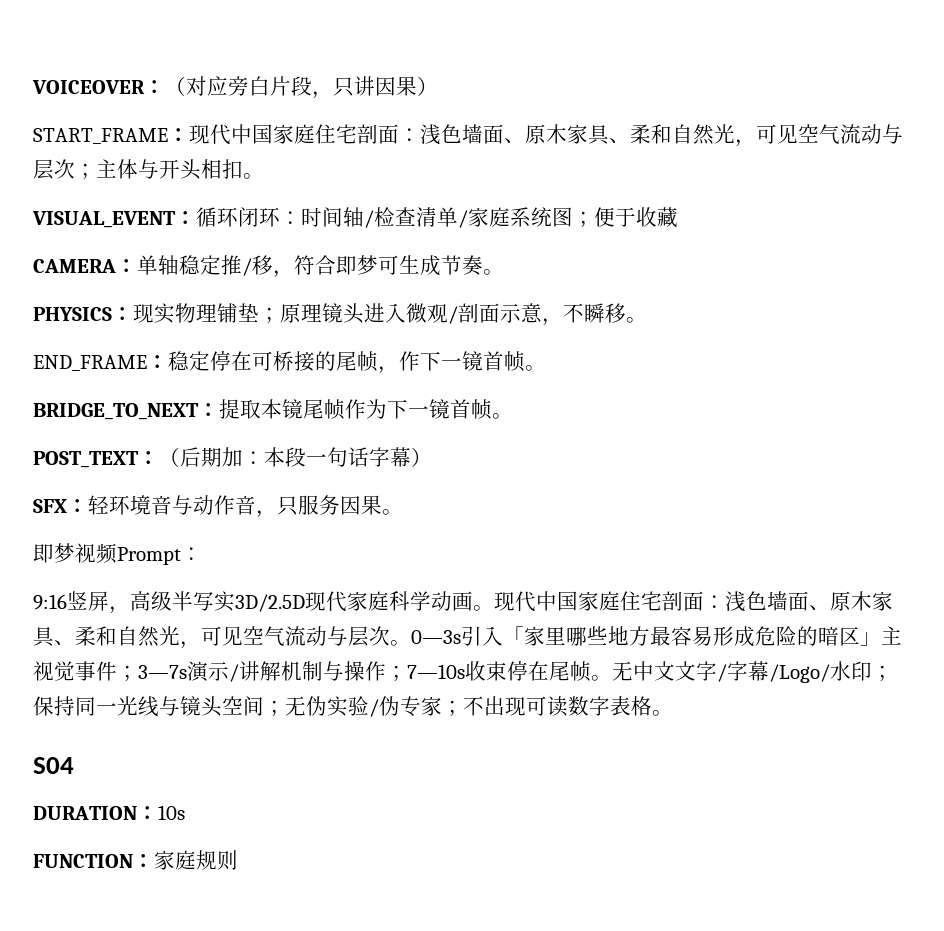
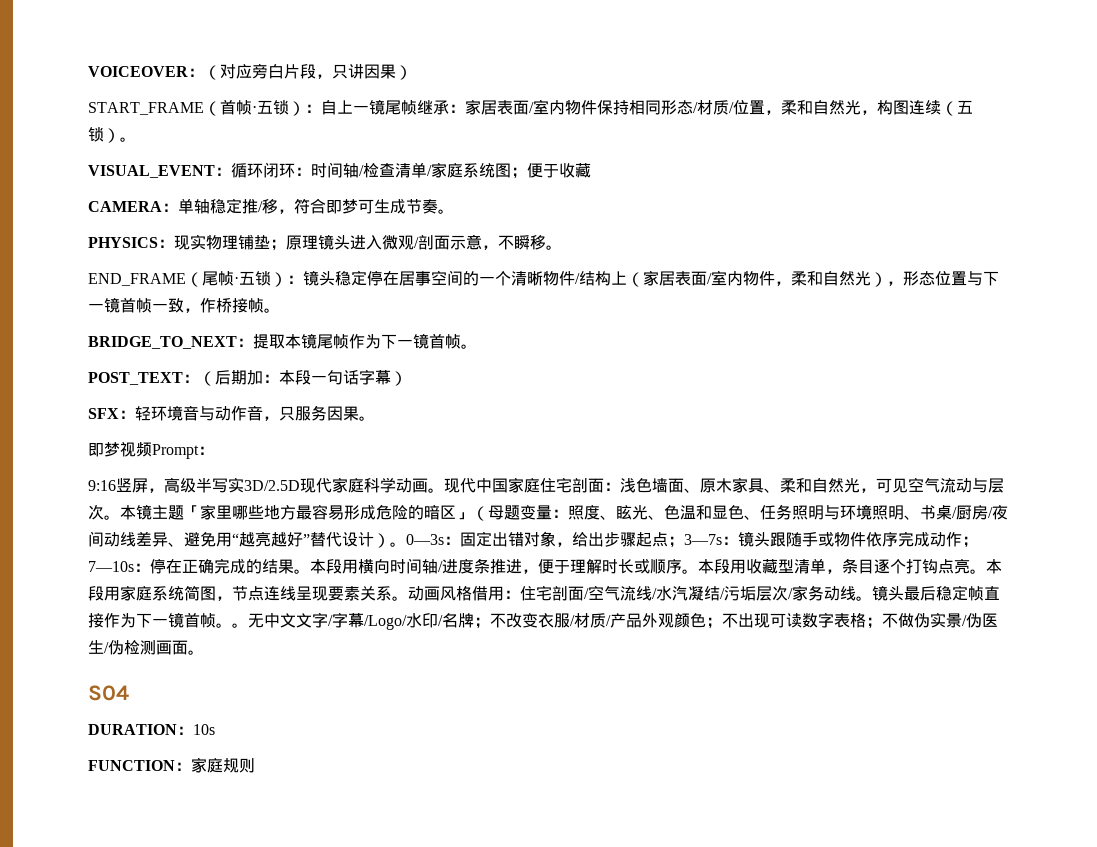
[168,124,903,147] [33,159,243,180] ：现代中国家庭住宅剖面：浅色墙面、原木家具、柔和自然光，可见空气流动与层次；主体与开头相扣 -> [204,99,973,116] [88,127,120,143] （首帧·五锁）：自上一镜尾帧继承：家居表面/室内物件保持相同形态/材质/位置，柔和自然光，构图连续（五锁）
[147,351,504,374] ：稳定停在可桥接的尾帧，作下一镜首 -> [186,270,999,287] [88,297,248,313] （尾帧·五锁）：镜头稳定停在居事空间的一个清晰物件/结构上（家居表面/室内物件，柔和自然光），形态位置与下一镜首帧一致，作桥接
[411,626,503,646] 0—3s引入 -> [120,504,184,520] 本镜主题
[881,626,902,645] [33,661,591,682] 主视觉事件；3—7s演示/讲解机制与操作；7—10s收束停在尾帧 -> [472,504,1008,521] [88,531,978,548] [88,558,1002,574] [88,585,1000,601] [88,612,232,628] （母题变量：照度、眩光、色温和显色、任务照明与环境照明、书桌/厨房/夜间动线差异、避免用“越亮越好”替代设计）。0—3s：固定出错对象，给出步骤起点；3—7s：镜头跟随手或物件依序完成动作；7—10s：停在正确完成的结果。本段用横向时间轴/进度条推进，便于理解时长或顺序。本段用收藏型清单，条目逐个打钩点亮。本段用家庭系统简图，节点连线呈现要素关系。动画风格借用：住宅剖面/空气流线/水汽凝结/污垢层次/家务动线。镜头最后稳定帧直接作为下一镜首帧。
[872,665,893,681] [33,696,442,717] ；保持同一光线与镜头空间；无伪实验/伪专家 -> [438,613,706,629] /名牌；不改变衣服/材质/产品外观颜色
(652, 706) none -> [866,612,998,629] [88,640,188,655] ；不做伪实景/伪医生/伪检测画面

